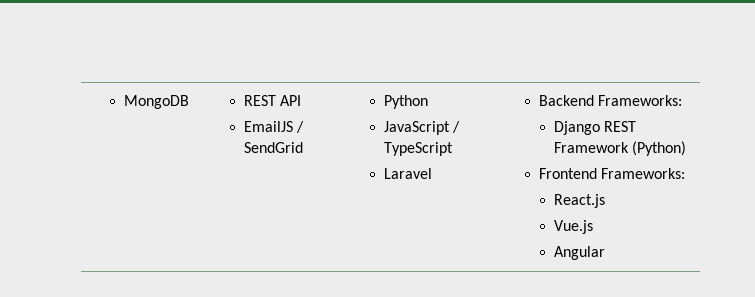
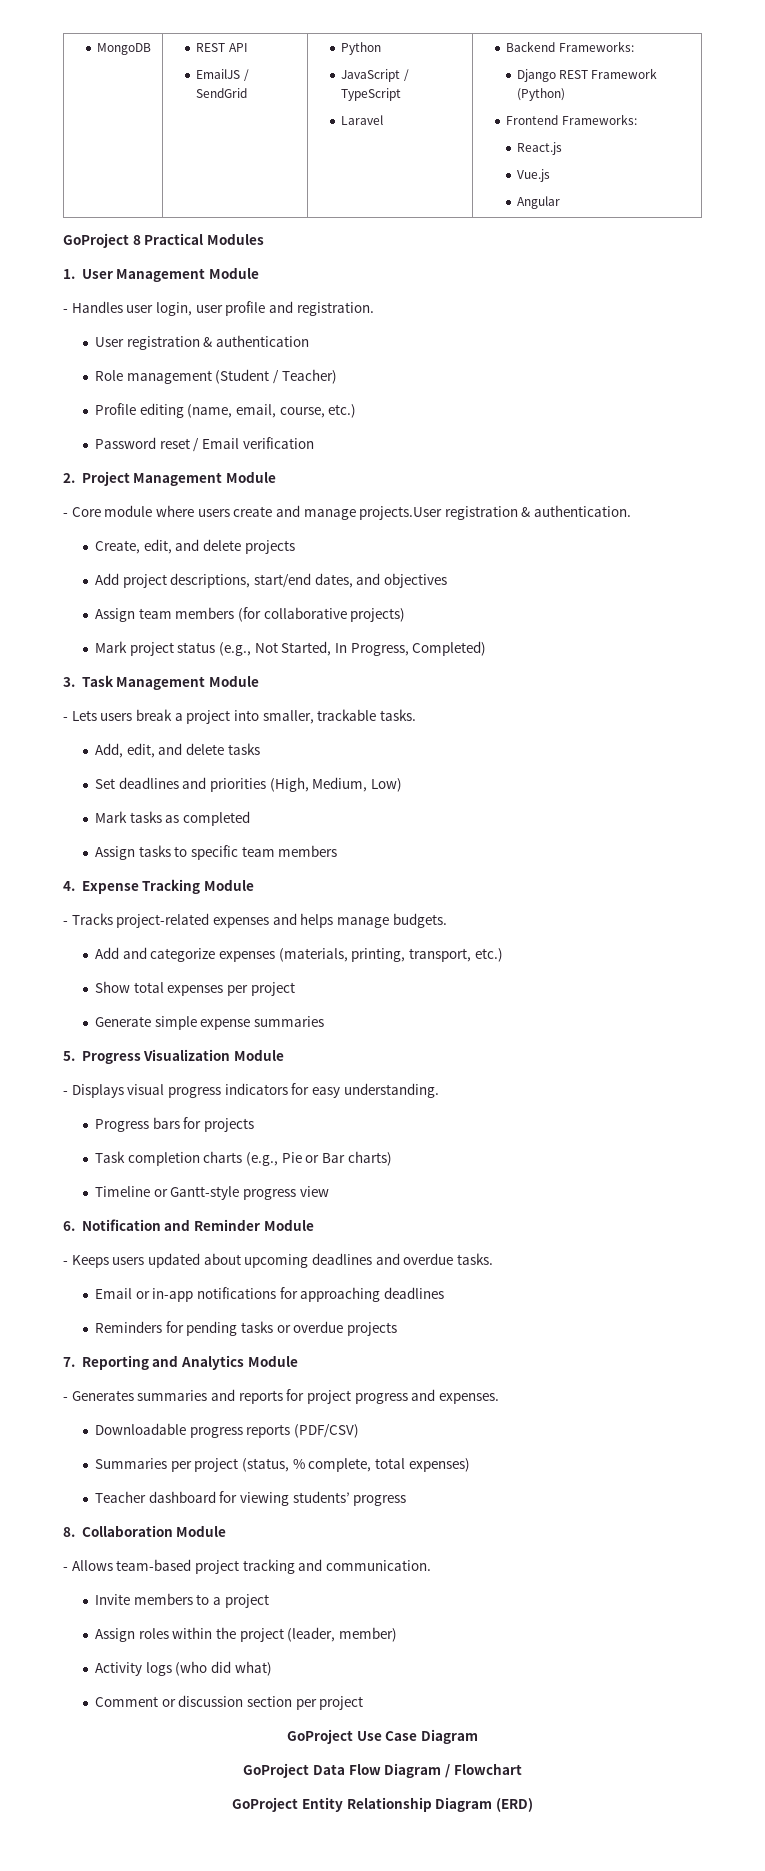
(605, 253) none -> [63,233,264,248] [63,267,260,282] [63,301,374,316] [95,335,310,350] [95,369,337,384] [95,403,357,418] [95,437,314,452] [63,471,277,486] [63,505,632,520] [95,539,295,554] [95,573,448,588] [95,607,406,622] [95,641,487,656] [63,675,260,690] [63,709,416,724] [95,743,260,758] [95,777,403,792] [95,811,251,826] [95,845,338,860] [63,879,255,894] [63,913,447,928] [95,947,503,962] [95,981,295,996] [95,1016,325,1030] [63,1049,285,1064] [63,1083,439,1098] [95,1117,255,1132] [95,1151,392,1166] [95,1186,329,1200] [63,1219,314,1231] [63,1253,493,1268] [95,1287,445,1302] [95,1321,398,1336] [63,1355,298,1370] [63,1389,499,1404] [95,1423,360,1438] [95,1458,470,1472] [95,1491,407,1506] [63,1525,227,1537] [63,1559,431,1574] [95,1593,269,1608] [95,1627,398,1642] [95,1661,272,1676] [95,1695,364,1710] [287,1729,478,1744] [243,1763,522,1778] [232,1797,533,1812] // GoProject 8 Practical Modules // 1. User Management Module // - Handles user login, user profile and registration. // User registration & authentication // Role management (Student / Teacher) // Profile editing (name, email, course, etc.) // Password reset / Email verification // 2. Project Management Module // - Core module where users create and manage projects.User registration & authentication. // Create, edit, and delete projects // Add project descriptions, start/end dates, and objectives // Assign team members (for collaborative projects) // Mark project status (e.g., Not Started, In Progress, Completed) // 3. Task Management Module // - Lets users break a project into smaller, trackable tasks. // Add, edit, and delete tasks // Set deadlines and priorities (High, Medium, Low) // Mark tasks as completed // Assign tasks to specific team members // 4. Expense Tracking Module // - Tracks project-related expenses and helps manage budgets. // Add and categorize expenses (materials, printing, transport, etc.) // Show total expenses per project // Generate simple expense summaries // 5. Progress Visualization Module // - Displays visual progress indicators for easy understanding. // Progress bars for projects // Task completion charts (e.g., Pie or Bar charts) // Timeline or Gantt-style progress view // 6. Notification and Reminder Module // - Keeps users updated about upcoming deadlines and overdue tasks. // Email or in-app notifications for approaching deadlines // Reminders for pending tasks or overdue projects // 7. Reporting and Analytics Module // - Generates summaries and reports for project progress and expenses. // Downloadable progress reports (PDF/CSV) // Summaries per project (status, % complete, total expenses) // Teacher dashboard for viewing students’ progress // 8. Collaboration Module // - Allows team-based project tracking and communication. // Invite members to a project // Assign roles within the project (leader, member) // Activity logs (who did what) // Comment or discussion section per project // GoProject Use Case Diagram // GoProject Data Flow Diagram / Flowchart // GoProject Entity Relationship Diagram (ERD)

